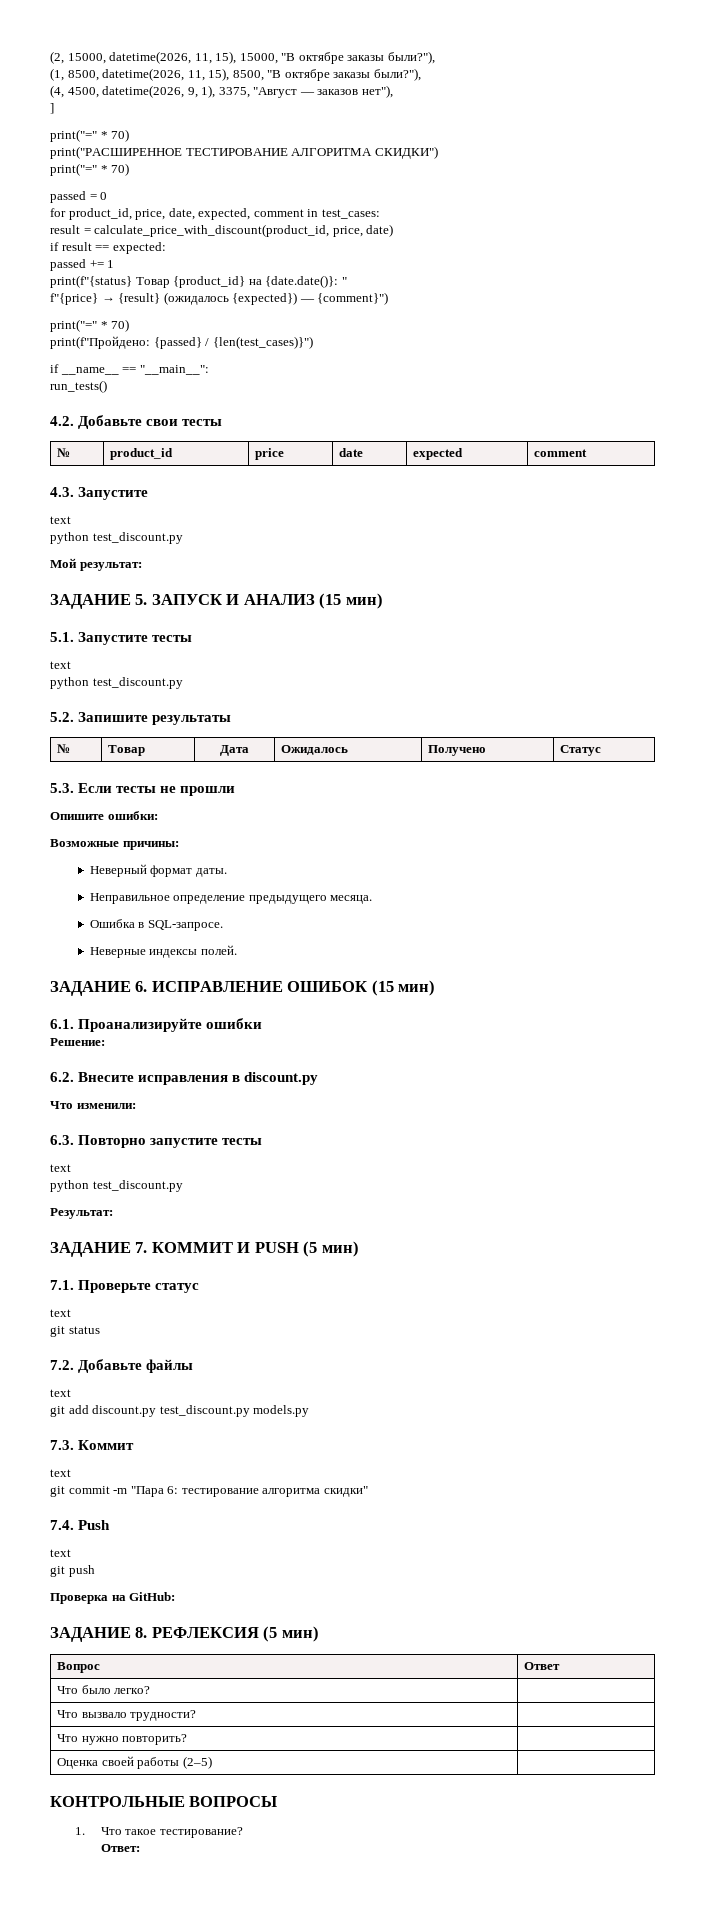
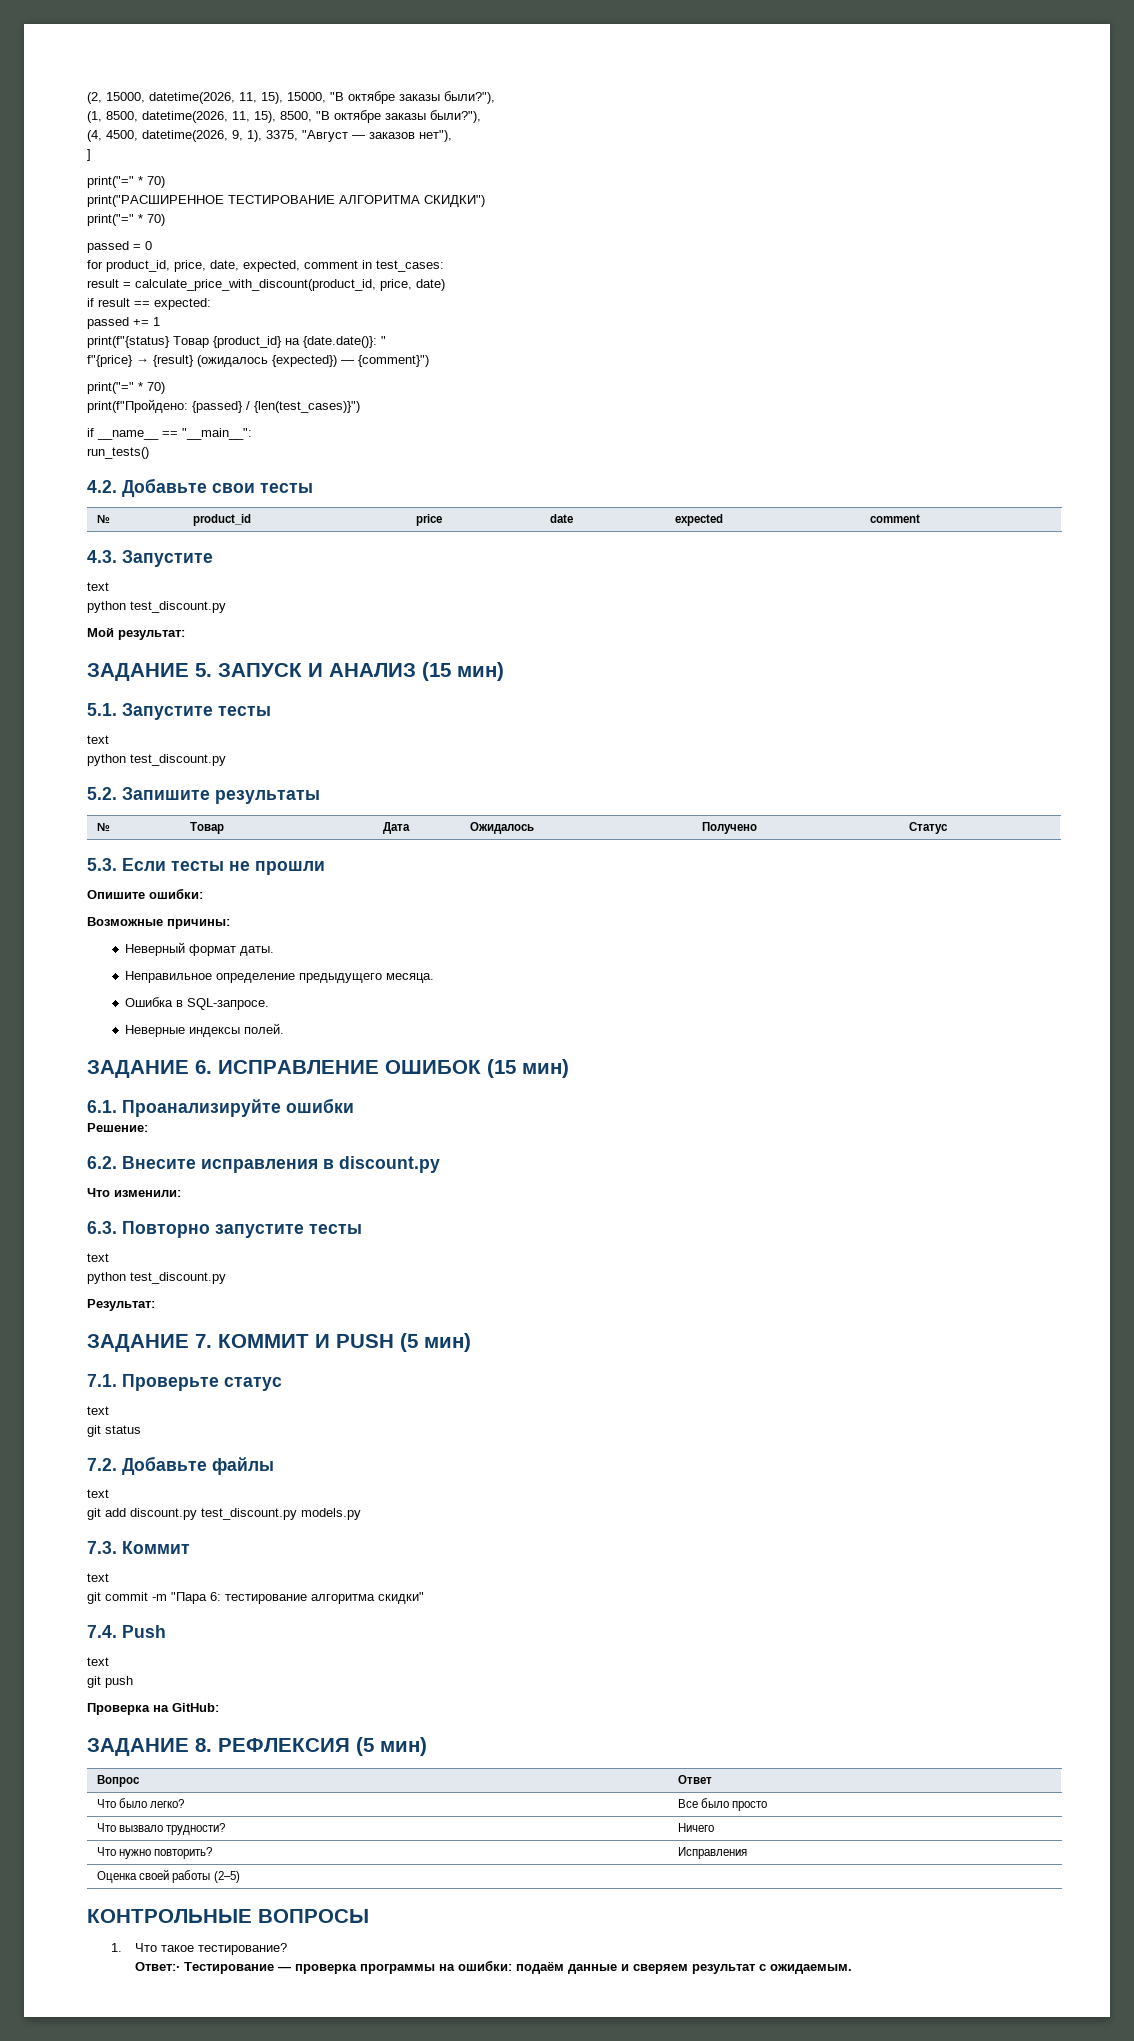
(151, 1690) none -> [678,1798,768,1811] Все было просто
(197, 1715) none -> [678,1823,715,1832] Ничего
(188, 1739) none -> [678,1847,748,1859] Исправления
[100,1844,140,1852] Ответ: -> [134,1960,852,1974] Ответ:· Тестирование — проверка программы на ошибки: подаём данные и сверяем результат с ожидаемым.

